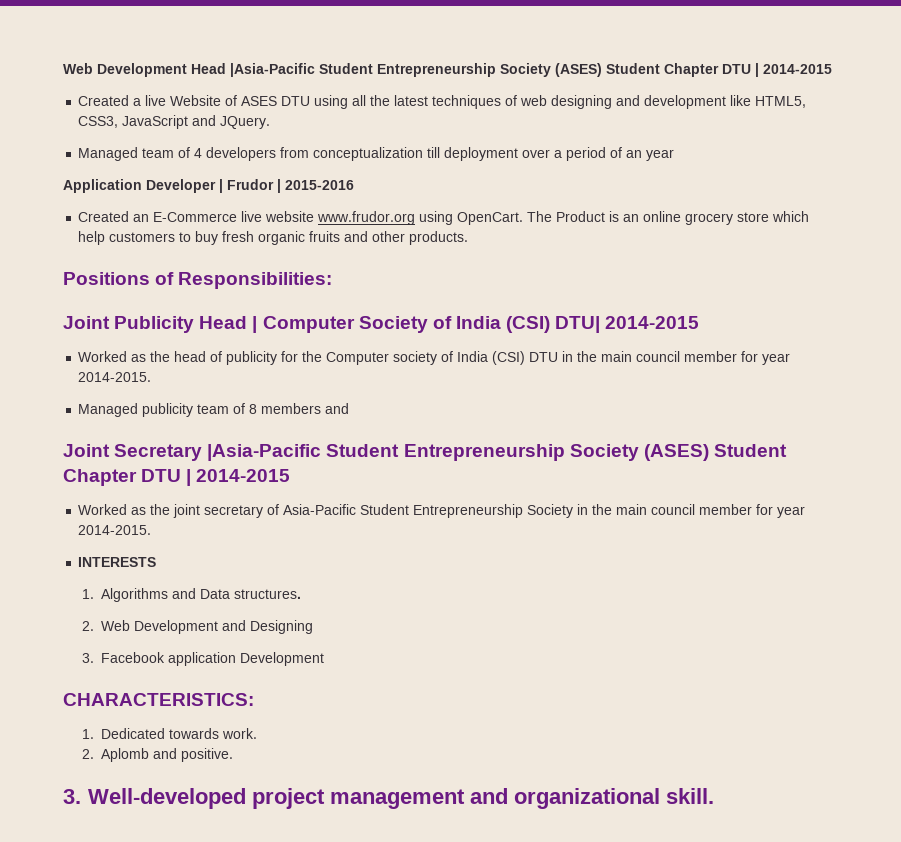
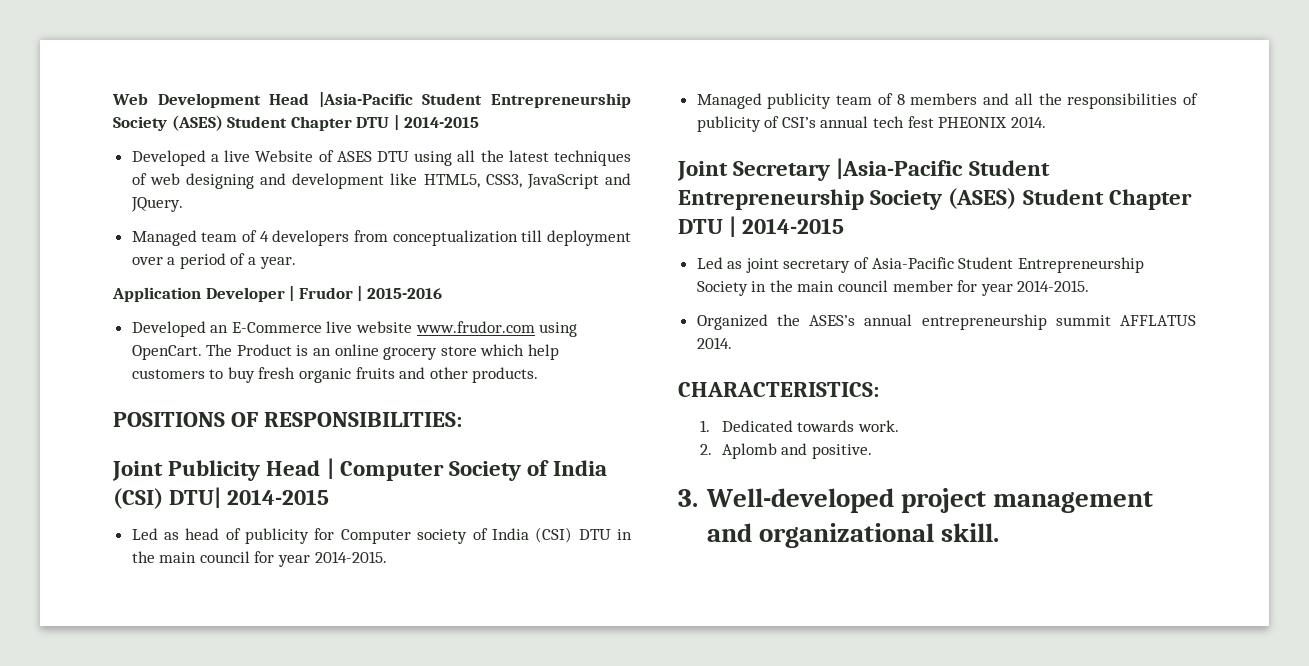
[78,95,130,106] Created -> [131,150,206,166] Developed
[626,149,675,161] an year -> [248,257,296,269] a year.
[78,211,130,222] Created -> [131,321,206,337] Developed
[317,211,416,225] www.frudor.org -> [415,321,535,333] www.frudor.com
[63,272,333,289] Positions of Responsibilities: -> [113,412,463,427] POSITIONS OF RESPONSIBILITIES:
[78,351,171,362] Worked as the -> [131,528,180,540] Led as
[302,351,323,362] the -> (335, 534) none
[684,351,738,362] member -> (250, 557) none
(350, 408) none -> [1014,93,1198,109] [696,116,1046,132] all the responsibilities of publicity of CSI’s annual tech fest PHEONIX 2014.
[78,504,171,515] Worked as the -> [696,257,743,269] Led as
[78,557,157,567] [81,588,301,602] [81,620,313,634] [81,652,324,666] INTERESTS // 1. Algorithms and Data structures. // 2. Web Development and Designing // 3. Facebook application Development -> [696,314,1196,330] [696,337,732,349] Organized the ASES’s annual entrepreneurship summit AFFLATUS 2014.

